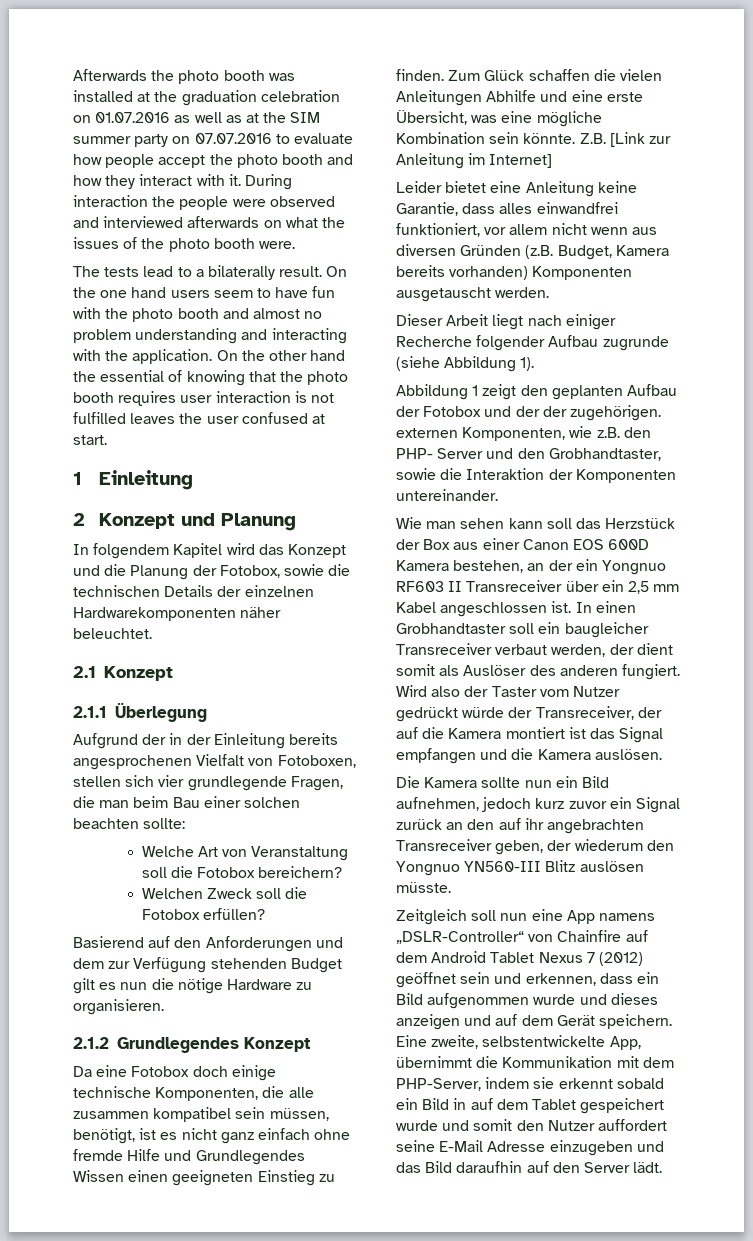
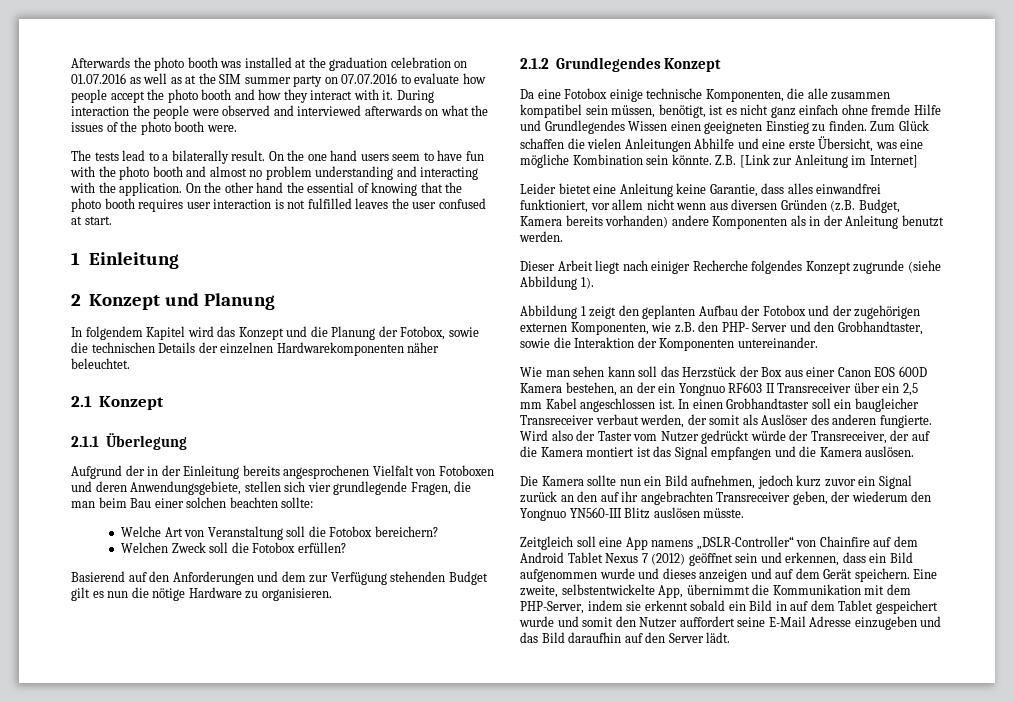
[277,755,356,768] Fotoboxen, -> [438,465,494,476] [71,481,242,495] Fotoboxen und deren Anwendungsgebiete,
[192,1066,228,1077] doch -> (608, 93) none
[532,266,633,280] [396,287,491,302] Komponenten ausgetauscht -> [671,215,944,229] andere Komponenten als in der Anleitung benutzt
[476,335,599,351] folgender Aufbau -> [751,260,851,274] folgendes Konzept
[542,405,661,421] der zugehörigen. -> [854,305,921,319] zugehörigen
[636,643,673,655] dient -> (707, 419) none
[621,664,680,680] fungiert. -> [879,415,932,428] fungierte.
[500,913,528,921] nun -> (596, 541) none

